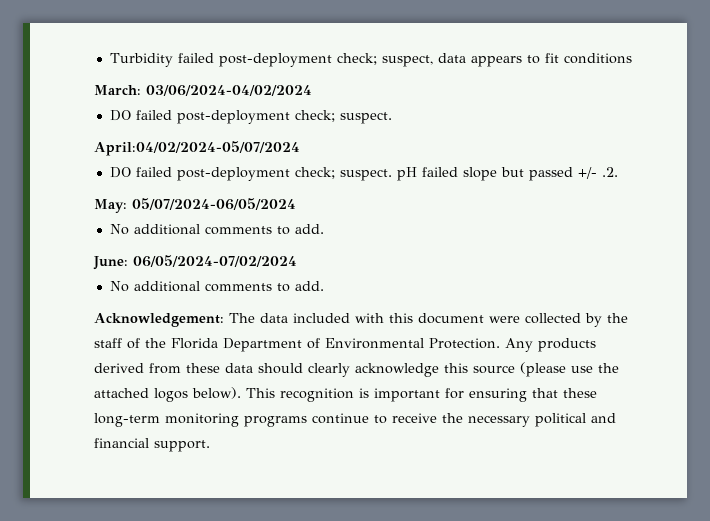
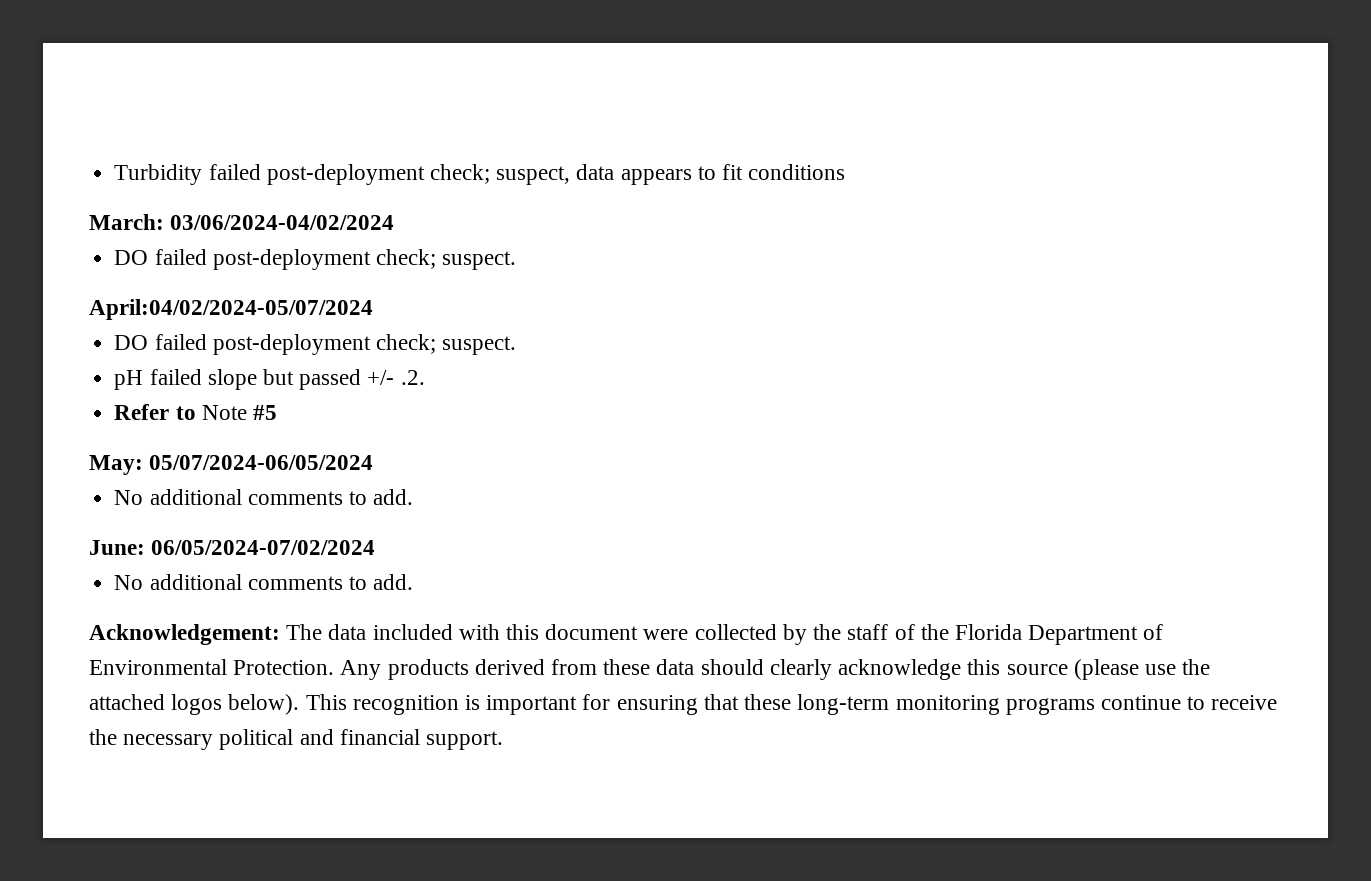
(392, 175) none -> (517, 345) //
(618, 172) none -> [114,404,277,420] // Refer to Note #5

